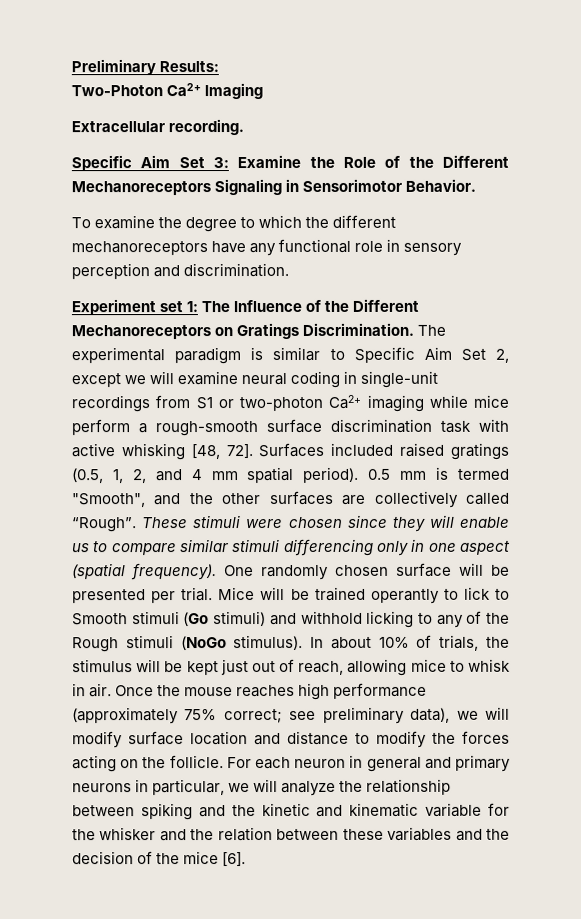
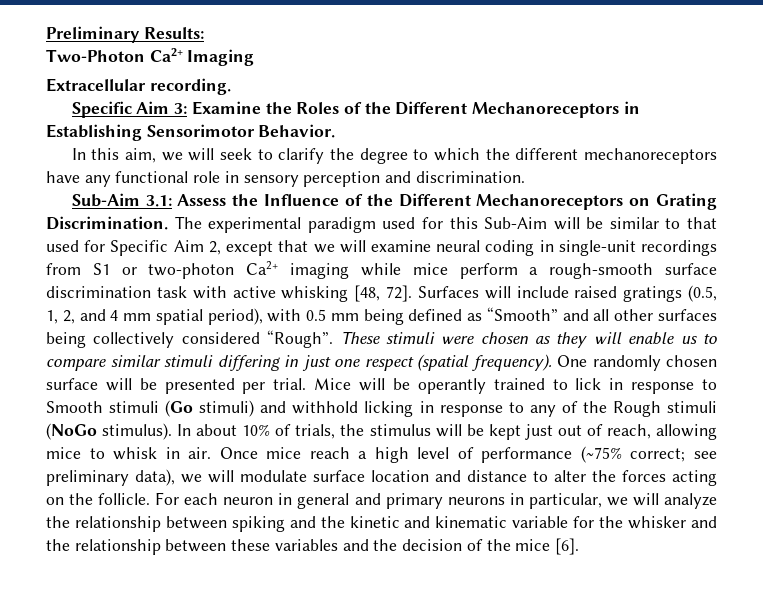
[178,157,205,169] Set -> (170, 107) none
[343,154,509,168] [71,178,300,196] Role of the Different Mechanoreceptors Signaling in -> [296,101,640,118] [46,124,142,141] Roles of the Different Mechanoreceptors in Establishing
[71,215,156,230] To examine -> [71,148,325,164] In this aim, we will seek to clarify
[71,299,231,316] Experiment set 1: The -> [71,193,259,207] Sub-Aim 3.1: Assess the
[236,322,300,340] Gratings -> [656,193,717,210] Grating
[250,346,486,363] is similar to Specific Aim Set -> [382,217,717,230] [46,240,204,256] used for this Sub-Aim will be similar to that used for Specific Aim
(121, 380) none -> [278,240,309,252] that
[330,442,394,456] included -> [484,286,569,299] will include
[303,466,511,483] [72,490,511,508] period). 0.5 mm is termed "Smooth", and the other surfaces are collectively called -> [207,307,717,325] [46,332,260,348] period), with 0.5 mm being defined as “Smooth” and all other surfaces being collectively considered
[347,514,388,528] since -> [535,336,551,344] as
[283,538,511,557] differencing only in one aspect -> [217,355,414,371] differing in just one respect
[314,586,491,604] trained operantly to lick -> [417,378,695,394] operantly trained to lick in response
(415, 619) none -> [419,401,503,417] in response
[157,682,428,700] [72,707,218,725] the mouse reaches high performance (approximately 75% -> [266,446,622,463] mice reach a high level of performance (~75%
[72,731,123,749] modify -> [240,470,307,482] modulate
[376,730,427,748] modify -> [554,470,586,482] alter
[217,827,273,842] relation -> [74,539,161,555] relationship

